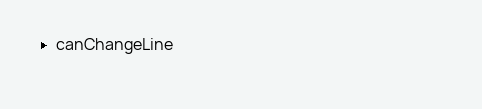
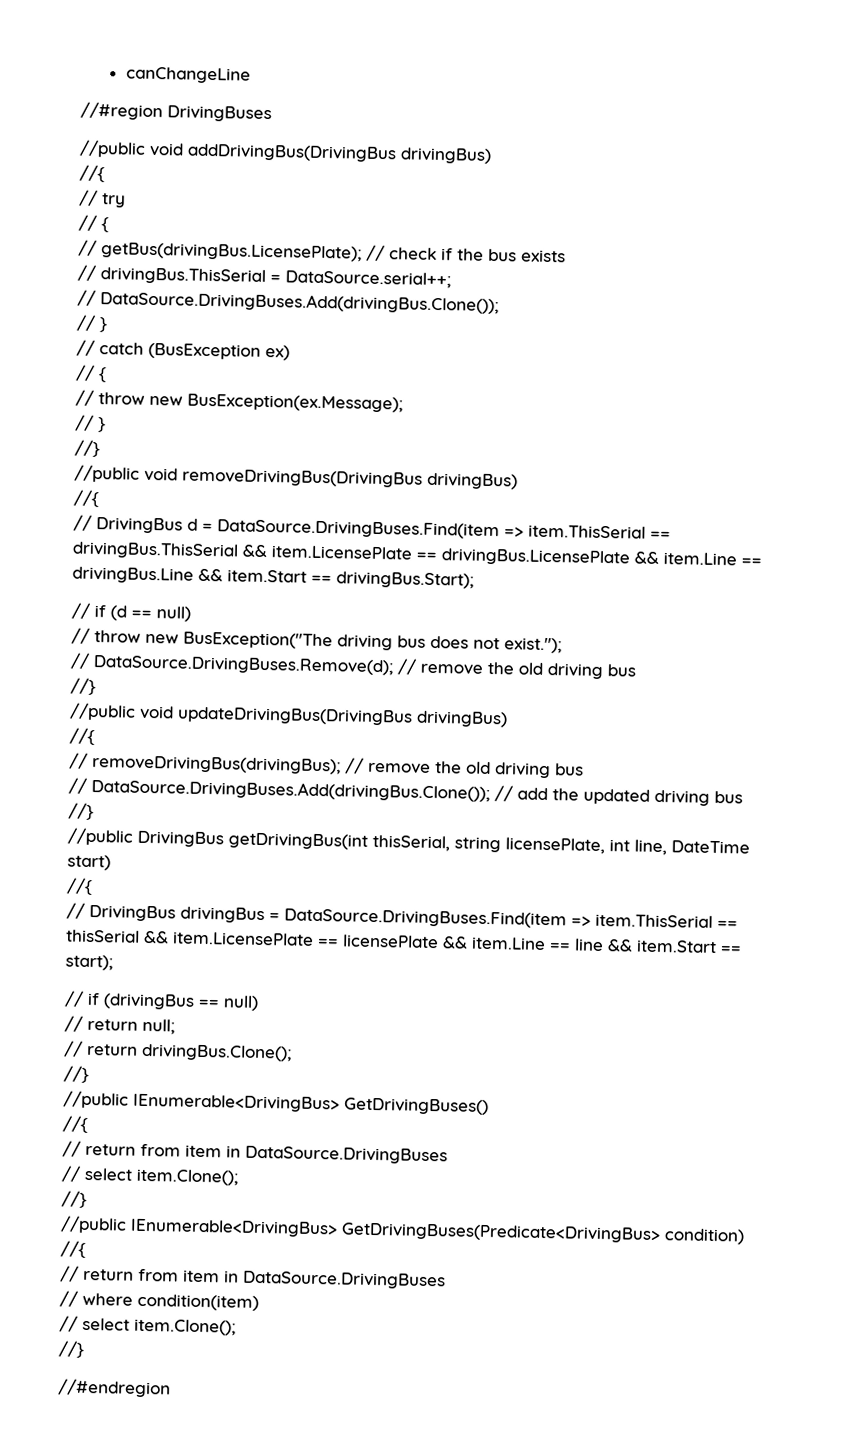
(173, 46) none -> [80,101,272,123] [79,139,492,164] [79,164,105,183] [78,189,126,208] [78,214,109,233] [78,239,566,263] [77,264,451,289] [77,289,499,315] [76,314,108,333] [76,339,290,361] [75,364,107,383] [75,389,403,413] [75,414,106,433] [74,439,100,458] [74,464,518,490] [73,489,99,508] [73,514,671,540] [72,541,762,567] [72,566,474,589] [71,602,191,622] [71,627,562,654] [70,652,636,679] [70,677,96,696] [69,702,508,728] [69,727,95,746] [69,752,584,779] [68,777,743,806] [68,802,94,821] [67,827,750,856] [67,854,111,871] [66,877,93,896] [66,902,738,929] [66,929,742,954] [65,954,113,971] [64,990,259,1011] [64,1015,175,1035] [63,1040,292,1062] [63,1065,89,1083] [63,1090,489,1116] [62,1115,88,1133] [62,1140,448,1165] [61,1165,238,1186] [61,1190,87,1208] [60,1215,745,1245] [60,1240,86,1258] [60,1265,446,1290] [59,1290,259,1312] [59,1315,236,1336] [58,1340,84,1358] [58,1378,171,1398] // //#region DrivingBuses // //public void addDrivingBus(DrivingBus drivingBus) // //{ // // try // // { // // getBus(drivingBus.LicensePlate); // check if the bus exists // // drivingBus.ThisSerial = DataSource.serial++; // // DataSource.DrivingBuses.Add(drivingBus.Clone()); // // } // // catch (BusException ex) // // { // // throw new BusException(ex.Message); // // } // //} // //public void removeDrivingBus(DrivingBus drivingBus) // //{ // // DrivingBus d = DataSource.DrivingBuses.Find(item => item.ThisSerial == drivingBus.ThisSerial && item.LicensePlate == drivingBus.LicensePlate && item.Line == drivingBus.Line && item.Start == drivingBus.Start); // // if (d == null) // // throw new BusException("The driving bus does not exist."); // // DataSource.DrivingBuses.Remove(d); // remove the old driving bus // //} // //public void updateDrivingBus(DrivingBus drivingBus) // //{ // // removeDrivingBus(drivingBus); // remove the old driving bus // // DataSource.DrivingBuses.Add(drivingBus.Clone()); // add the updated driving bus // //} // //public DrivingBus getDrivingBus(int thisSerial, string licensePlate, int line, DateTime start) // //{ // // DrivingBus drivingBus = DataSource.DrivingBuses.Find(item => item.ThisSerial == thisSerial && item.LicensePlate == licensePlate && item.Line == line && item.Start == start); // // if (drivingBus == null) // // return null; // // return drivingBus.Clone(); // //} // //public IEnumerable<DrivingBus> GetDrivingBuses() // //{ // // return from item in DataSource.DrivingBuses // // select item.Clone(); // //} // //public IEnumerable<DrivingBus> GetDrivingBuses(Predicate<DrivingBus> condition) // //{ // // return from item in DataSource.DrivingBuses // // where condition(item) // // select item.Clone(); // //} // //#endregion

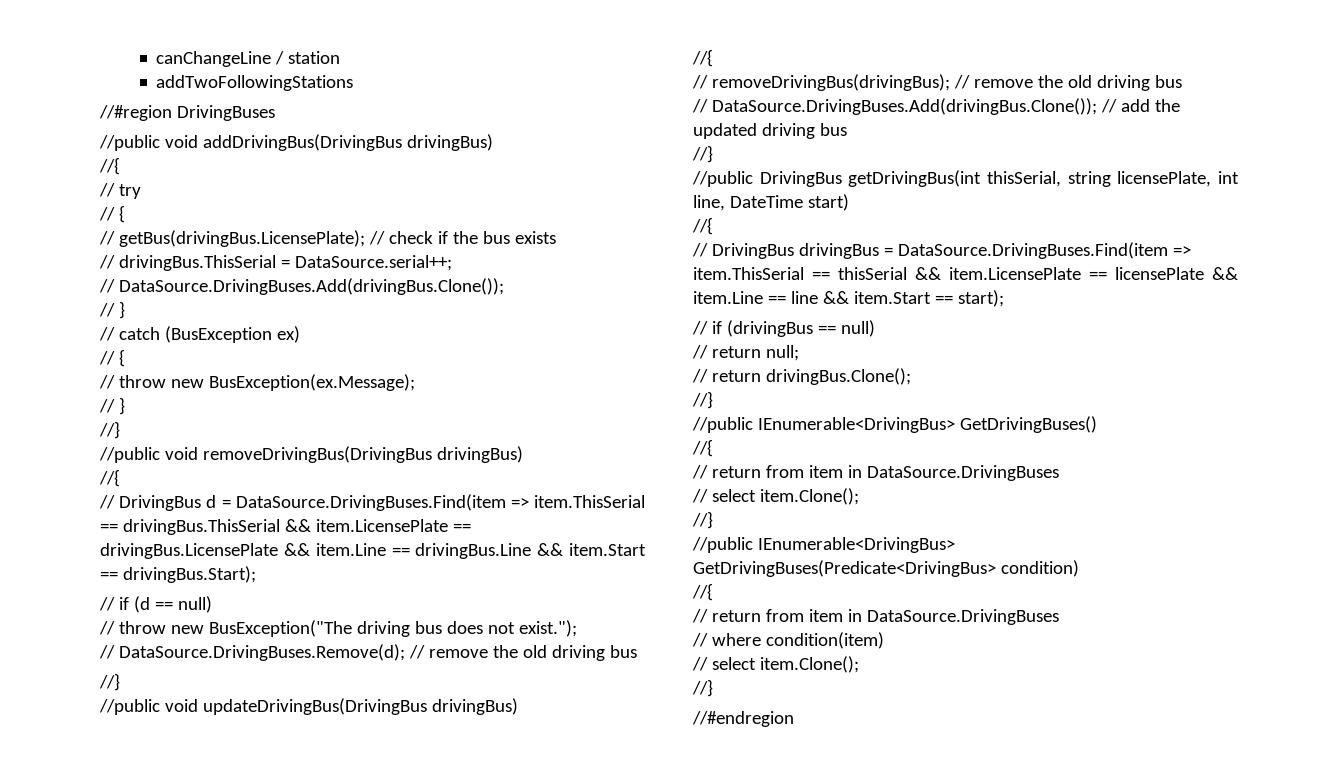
(251, 75) none -> [275,51,341,65] [156,75,354,91] / station // addTwoFollowingStations

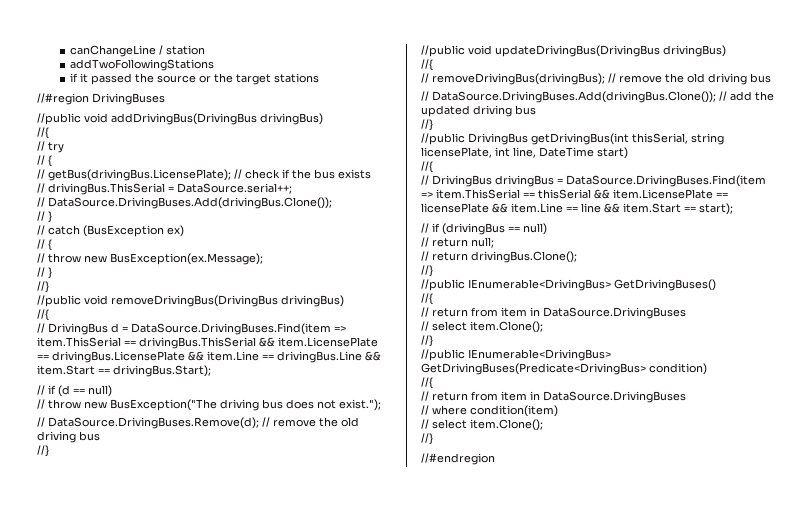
(354, 83) none -> [69,73,319,85] // if it passed the source or the target stations

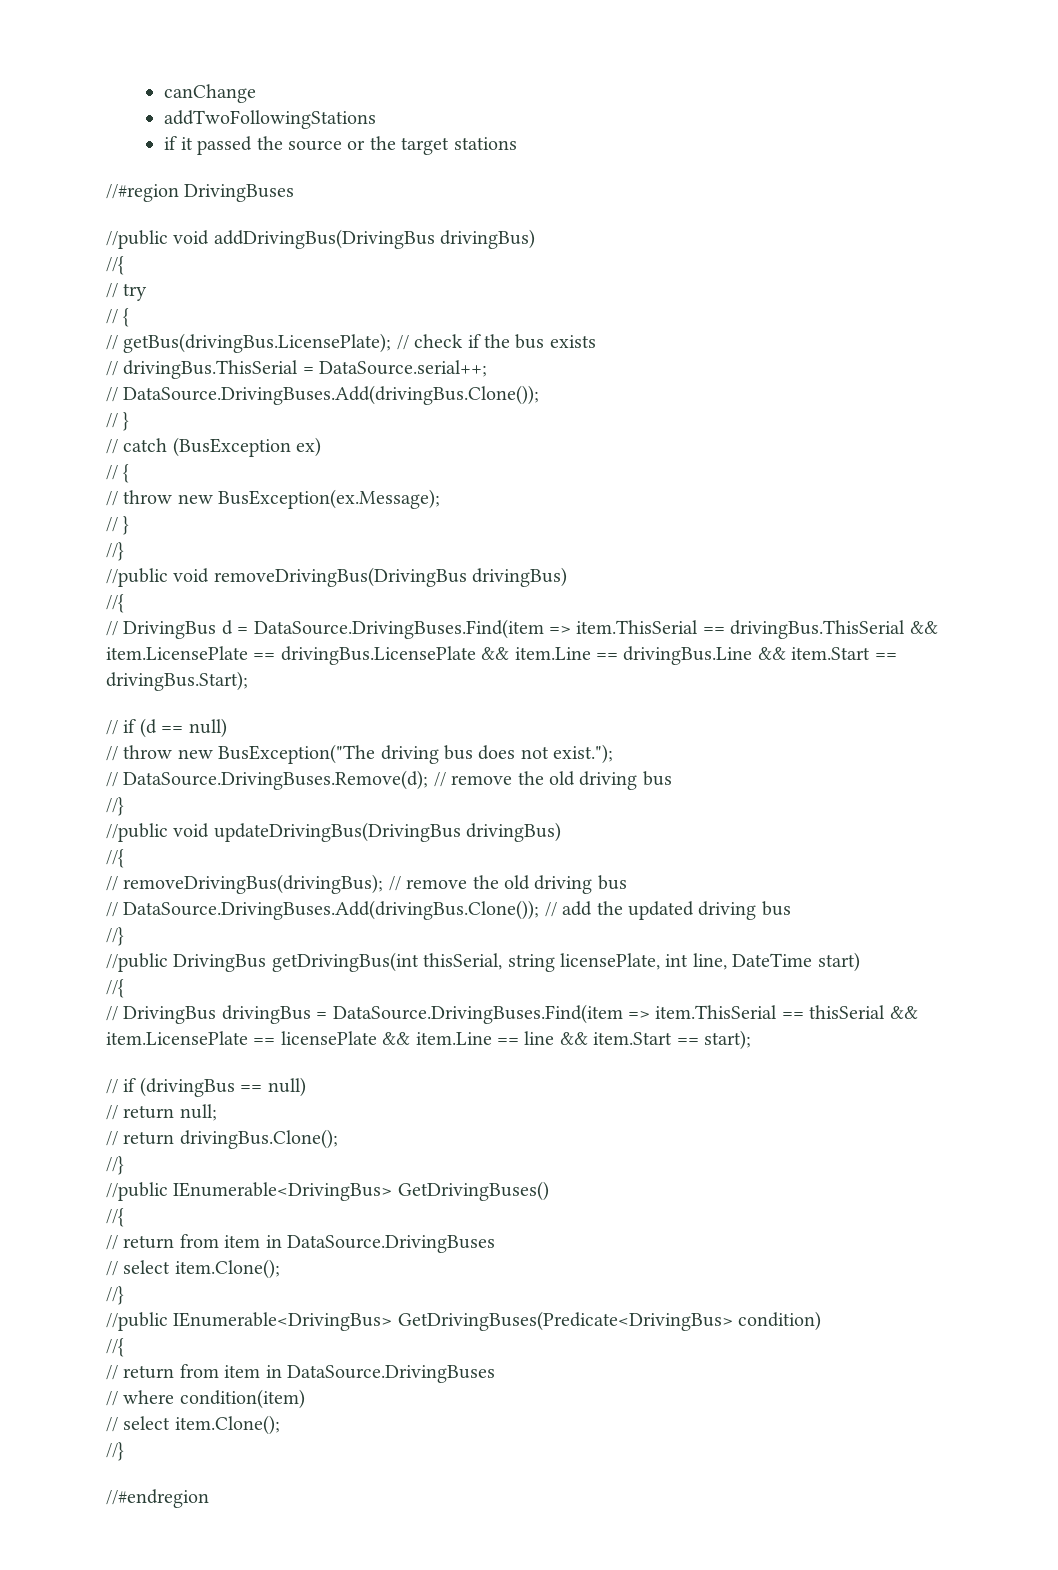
[69,45,205,57] canChangeLine / station -> [164,84,257,103] canChange

